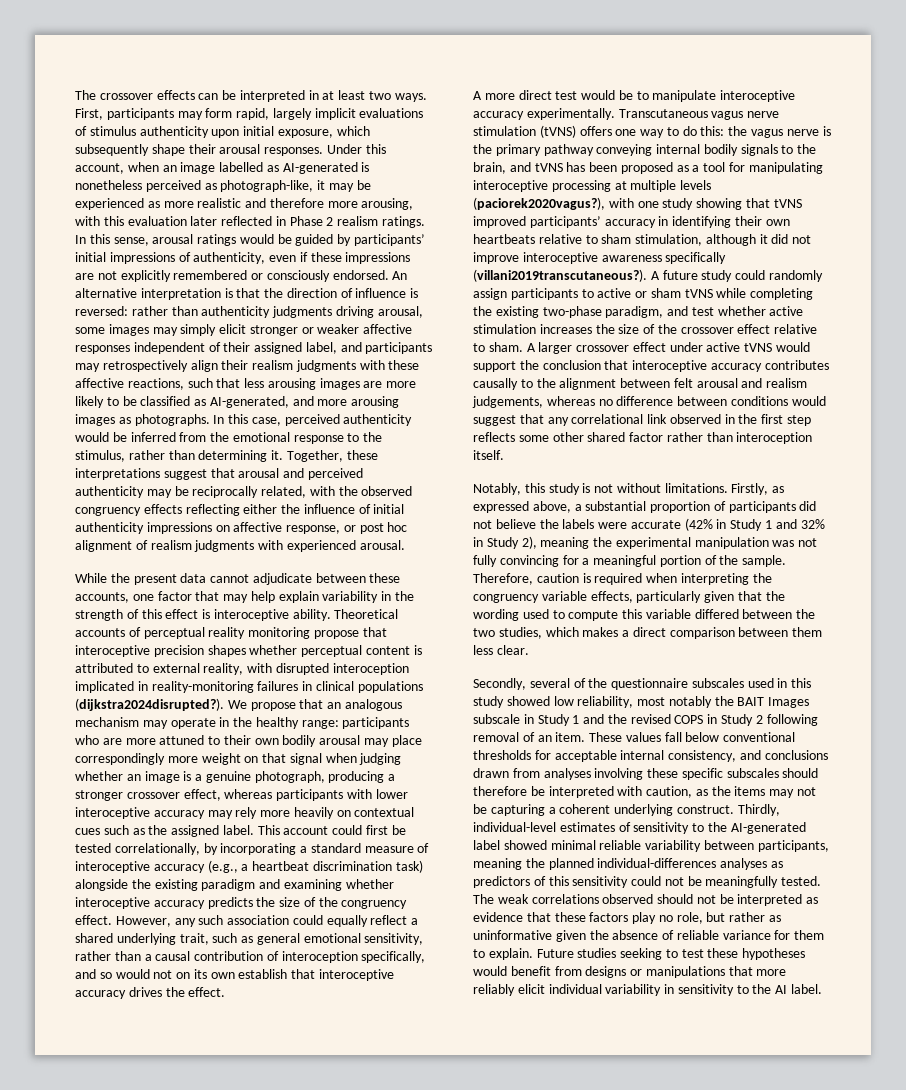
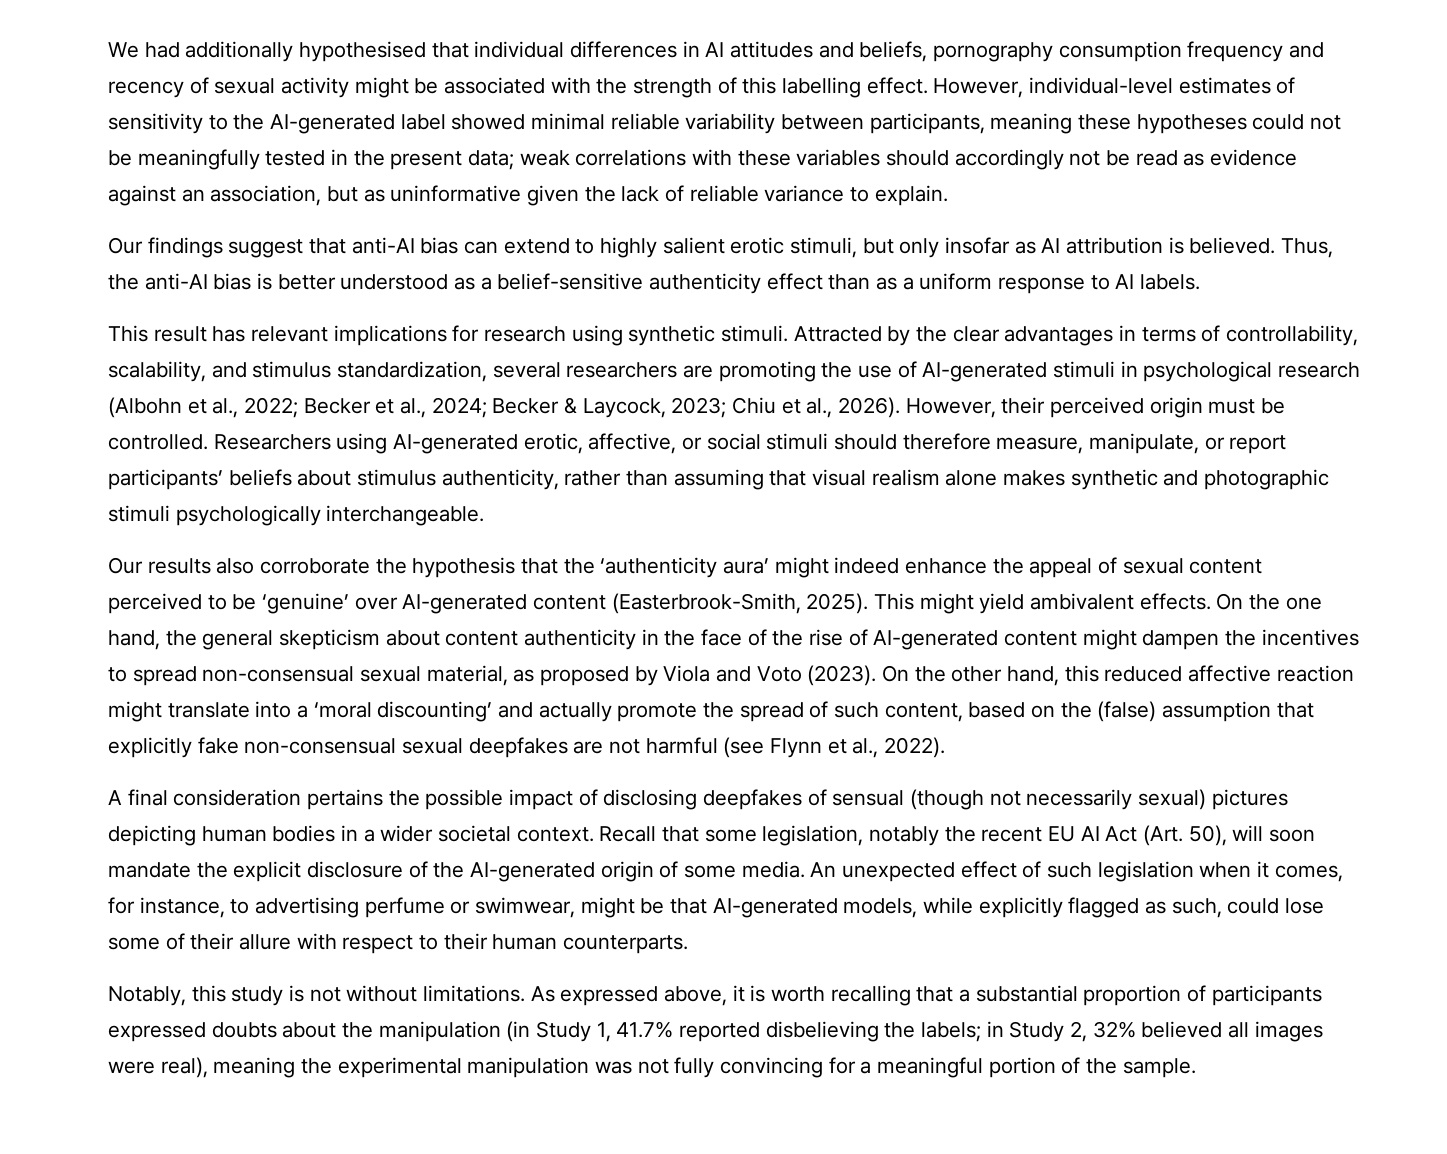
[75,90,427,102] [75,108,424,120] [75,126,370,138] [75,144,386,156] [75,162,370,174] [75,180,371,192] [75,198,414,210] [75,216,426,228] [75,234,426,246] [75,252,411,264] [75,270,408,282] [75,288,419,300] [75,306,423,318] [75,324,413,336] [75,342,433,354] [75,360,420,372] [75,378,417,390] [75,396,400,408] [75,414,413,426] [75,432,383,444] [75,450,378,462] [75,468,363,480] [75,486,413,498] [75,504,405,516] [75,522,408,534] [75,540,405,552] [75,573,401,585] [75,591,415,603] [75,609,399,621] [75,627,387,639] [75,645,422,657] [75,663,409,675] [75,681,423,693] [75,698,402,711] [75,717,410,729] [75,735,422,747] [75,753,402,765] [75,771,396,783] [75,789,408,801] [75,807,415,819] [75,825,406,837] [75,843,430,855] [75,860,423,873] [75,879,394,891] [75,897,408,909] [75,915,419,927] [75,933,424,945] [75,951,426,963] [75,969,395,981] [75,987,226,999] [473,90,796,102] [473,108,780,120] [473,125,831,138] [473,144,817,156] [473,162,823,174] [473,180,712,192] [473,197,802,210] [473,216,790,228] [473,234,812,246] [473,252,727,264] [473,269,823,282] [473,288,814,300] [473,306,804,318] [473,324,818,334] [473,342,811,354] [473,360,829,372] [473,378,808,390] [472,396,826,408] [473,414,812,426] [473,432,813,444] [473,450,504,460] The crossover effects can be interpreted in at least two ways. First, participants may form rapid, largely implicit evaluations of stimulus authenticity upon initial exposure, which subsequently shape their arousal responses. Under this account, when an image labelled as AI-generated is nonetheless perceived as photograph-like, it may be experienced as more realistic and therefore more arousing, with this evaluation later reflected in Phase 2 realism ratings. In this sense, arousal ratings would be guided by participants’ initial impressions of authenticity, even if these impressions are not explicitly remembered or consciously endorsed. An alternative interpretation is that the direction of influence is reversed: rather than authenticity judgments driving arousal, some images may simply elicit stronger or weaker affective responses independent of their assigned label, and participants may retrospectively align their realism judgments with these affective reactions, such that less arousing images are more likely to be classified as AI-generated, and more arousing images as photographs. In this case, perceived authenticity would be inferred from the emotional response to the stimulus, rather than determining it. Together, these interpretations suggest that arousal and perceived authenticity may be reciprocally related, with the observed congruency effects reflecting either the influence of initial authenticity impressions on affective response, or post hoc alignment of realism judgments with experienced arousal. // While the present data cannot adjudicate between these accounts, one factor that may help explain variability in the strength of this effect is interoceptive ability. Theoretical accounts of perceptual reality monitoring propose that interoceptive precision shapes whether perceptual content is attributed to external reality, with disrupted interoception implicated in reality-monitoring failures in clinical populations (dijkstra2024disrupted?). We propose that an analogous mechanism may operate in the healthy range: participants who are more attuned to their own bodily arousal may place correspondingly more weight on that signal when judging whether an image is a genuine photograph, producing a stronger crossover effect, whereas participants with lower interoceptive accuracy may rely more heavily on contextual cues such as the assigned label. This account could first be tested correlationally, by incorporating a standard measure of interoceptive accuracy (e.g., a heartbeat discrimination task) alongside the existing paradigm and examining whether interoceptive accuracy predicts the size of the congruency effect. However, any such association could equally reflect a shared underlying trait, such as general emotional sensitivity, rather than a causal contribution of interoception specifically, and so would not on its own establish that interoceptive accuracy drives the effect. // A more direct test would be to manipulate interoceptive accuracy experimentally. Transcutaneous vagus nerve stimulation (tVNS) offers one way to do this: the vagus nerve is the primary pathway conveying internal bodily signals to the brain, and tVNS has been proposed as a tool for manipulating interoceptive processing at multiple levels (paciorek2020vagus?), with one study showing that tVNS improved participants’ accuracy in identifying their own heartbeats relative to sham stimulation, although it did not improve interoceptive awareness specifically (villani2019transcutaneous?). A future study could randomly assign participants to active or sham tVNS while completing the existing two-phase paradigm, and test whether active stimulation increases the size of the crossover effect relative to sham. A larger crossover effect under active tVNS would support the conclusion that interoceptive accuracy contributes causally to the alignment between felt arousal and realism judgements, whereas no difference between conditions would suggest that any correlational link observed in the first step reflects some other shared factor rather than interoception itself. -> [108,41,1325,62] [108,77,1296,98] [108,113,1342,134] [108,149,1298,170] [108,185,948,206] [108,237,1334,258] [108,273,1201,294] [108,325,1359,346] [108,361,1361,382] [108,397,1286,418] [108,433,1287,454] [108,469,1330,490] [108,505,485,526] [108,557,1263,578] [108,593,1322,614] [108,629,1359,650] [108,665,1354,686] [108,701,1314,722] [108,737,946,758] [108,789,1288,810] [108,825,1316,846] [108,861,1343,882] [108,897,1325,918] [108,933,689,954] We had additionally hypothesised that individual differences in AI attitudes and beliefs, pornography consumption frequency and recency of sexual activity might be associated with the strength of this labelling effect. However, individual-level estimates of sensitivity to the AI-generated label showed minimal reliable variability between participants, meaning these hypotheses could not be meaningfully tested in the present data; weak correlations with these variables should accordingly not be read as evidence against an association, but as uninformative given the lack of reliable variance to explain. // Our findings suggest that anti-AI bias can extend to highly salient erotic stimuli, but only insofar as AI attribution is believed. Thus, the anti-AI bias is better understood as a belief-sensitive authenticity effect than as a uniform response to AI labels. // This result has relevant implications for research using synthetic stimuli. Attracted by the clear advantages in terms of controllability, scalability, and stimulus standardization, several researchers are promoting the use of AI-generated stimuli in psychological research (Albohn et al., 2022; Becker et al., 2024; Becker & Laycock, 2023; Chiu et al., 2026). However, their perceived origin must be controlled. Researchers using AI-generated erotic, affective, or social stimuli should therefore measure, manipulate, or report participants’ beliefs about stimulus authenticity, rather than assuming that visual realism alone makes synthetic and photographic stimuli psychologically interchangeable. // Our results also corroborate the hypothesis that the ‘authenticity aura’ might indeed enhance the appeal of sexual content perceived to be ‘genuine’ over AI-generated content (Easterbrook-Smith, 2025). This might yield ambivalent effects. On the one hand, the general skepticism about content authenticity in the face of the rise of AI-generated content might dampen the incentives to spread non-consensual sexual material, as proposed by Viola and Voto (2023). On the other hand, this reduced affective reaction might translate into a ‘moral discounting’ and actually promote the spread of such content, based on the (false) assumption that explicitly fake non-consensual sexual deepfakes are not harmful (see Flynn et al., 2022). // A final consideration pertains the possible impact of disclosing deepfakes of sensual (though not necessarily sexual) pictures depicting human bodies in a wider societal context. Recall that some legislation, notably the recent EU AI Act (Art. 50), will soon mandate the explicit disclosure of the AI-generated origin of some media. An unexpected effect of such legislation when it comes, for instance, to advertising perfume or swimwear, might be that AI-generated models, while explicitly flagged as such, could lose some of their allure with respect to their human counterparts.
[731,483,785,495] [473,501,571,513] Firstly, as expressed above, -> [530,985,954,1006] As expressed above, it is worth recalling that
[799,501,817,511] [473,518,825,531] [473,536,537,549] did not believe the labels were accurate (42% in Study 1 and 32% in Study 2), -> [108,1021,1323,1042] [108,1057,208,1078] expressed doubts about the manipulation (in Study 1, 41.7% reported disbelieving the labels; in Study 2, 32% believed all images were real),
[473,573,772,585] [473,591,785,603] [473,609,816,621] [473,627,823,639] [473,645,529,655] [473,678,812,690] [473,696,810,708] [473,714,818,726] [473,732,796,742] [473,750,828,762] [473,768,819,780] [473,786,817,798] [473,804,780,816] [473,822,806,834] [473,840,829,852] [473,858,783,870] [473,876,822,888] [473,894,819,906] [473,912,782,924] [473,930,825,942] [473,948,806,960] [473,966,787,978] [473,984,823,996] Therefore, caution is required when interpreting the congruency variable effects, particularly given that the wording used to compute this variable differed between the two studies, which makes a direct comparison between them less clear. // Secondly, several of the questionnaire subscales used in this study showed low reliability, most notably the BAIT Images subscale in Study 1 and the revised COPS in Study 2 following removal of an item. These values fall below conventional thresholds for acceptable internal consistency, and conclusions drawn from analyses involving these specific subscales should therefore be interpreted with caution, as the items may not be capturing a coherent underlying construct. Thirdly, individual-level estimates of sensitivity to the AI-generated label showed minimal reliable variability between participants, meaning the planned individual-differences analyses as predictors of this sensitivity could not be meaningfully tested. The weak correlations observed should not be interpreted as evidence that these factors play no role, but rather as uninformative given the absence of reliable variance for them to explain. Future studies seeking to test these hypotheses would benefit from designs or manipulations that more reliably elicit individual variability in sensitivity to the AI label. -> (1196, 1068) none

